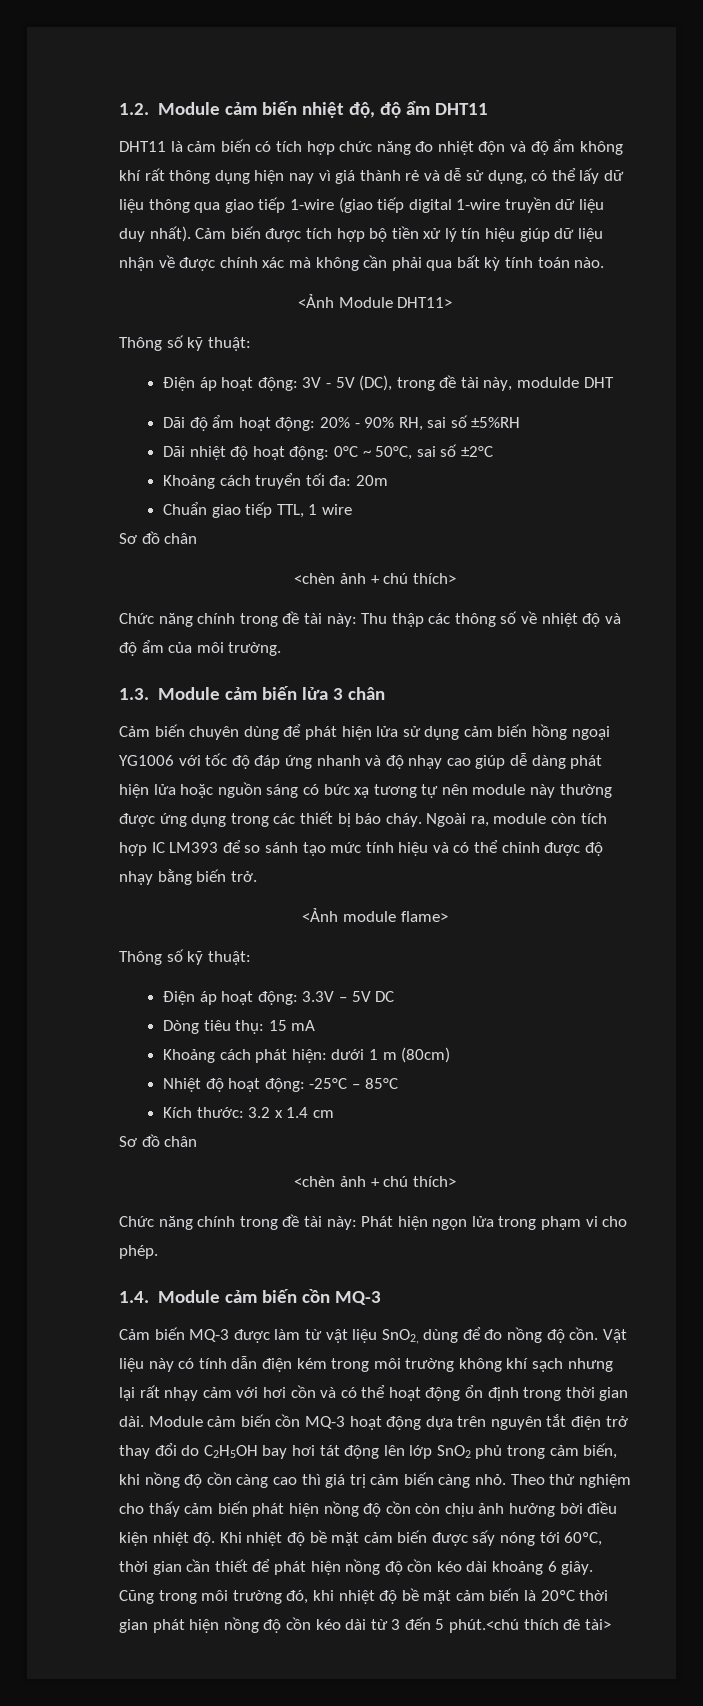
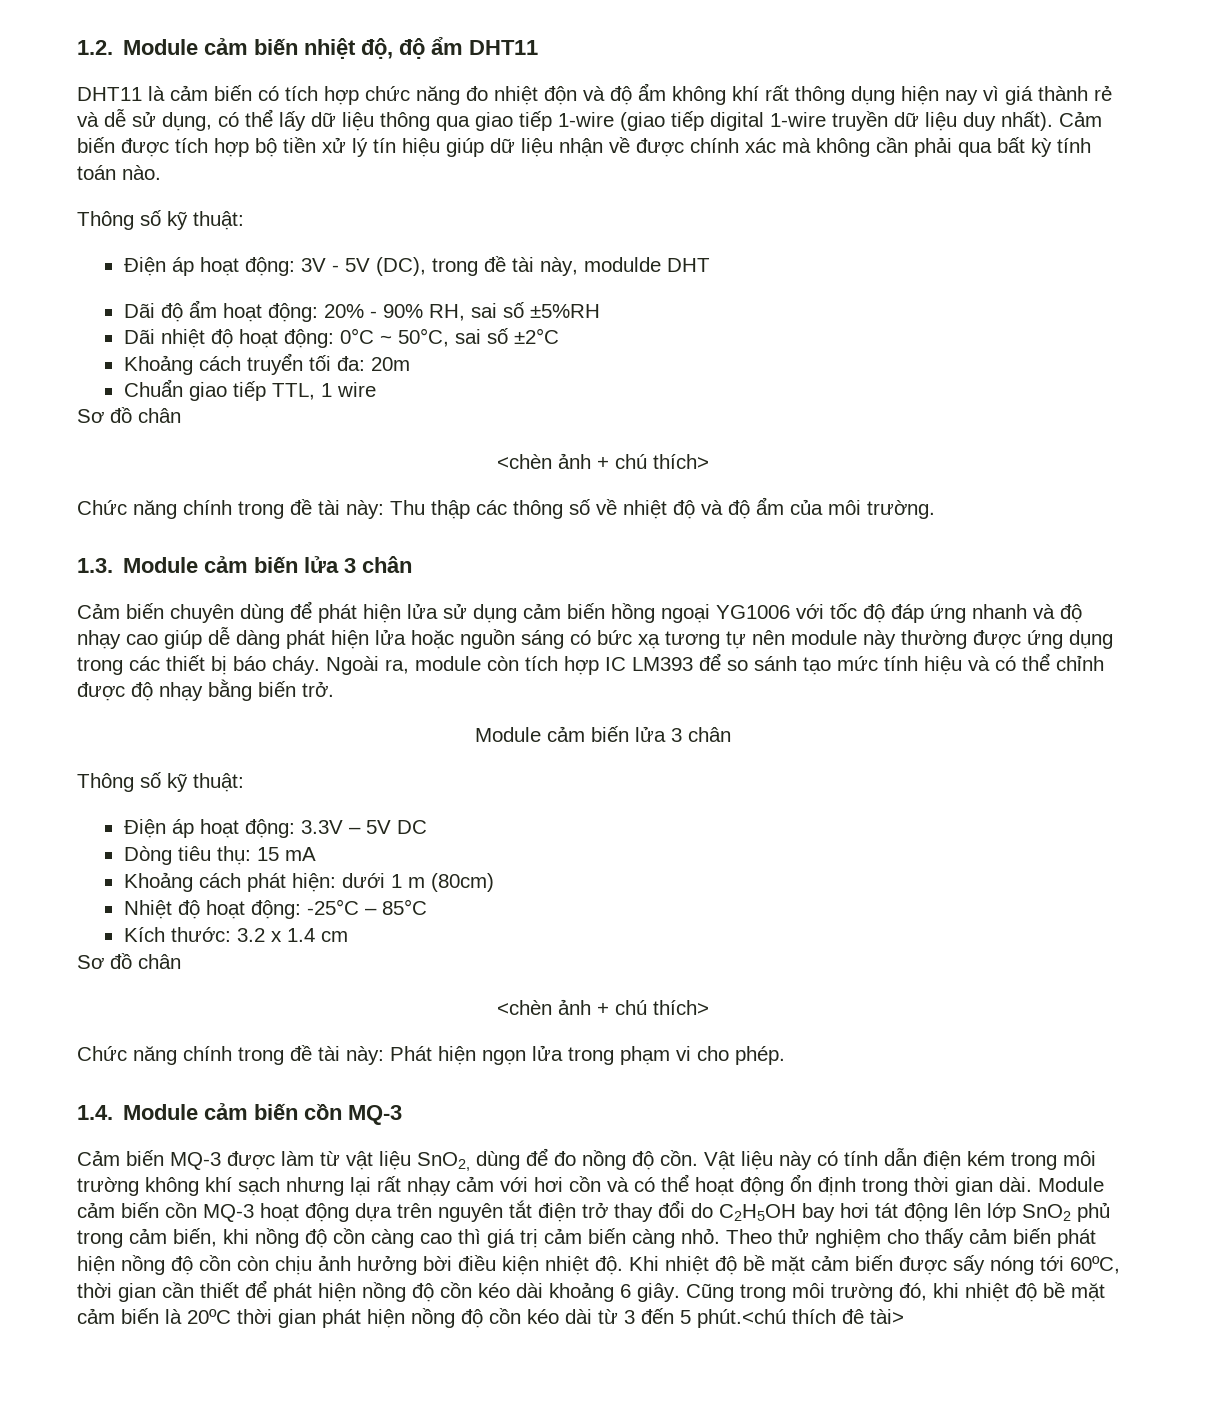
[297,294,453,308] // <Ảnh Module DHT11> -> (161, 172) none
[302,908,448,922] <Ảnh module flame> -> [475,726,731,742] Module cảm biến lửa 3 chân

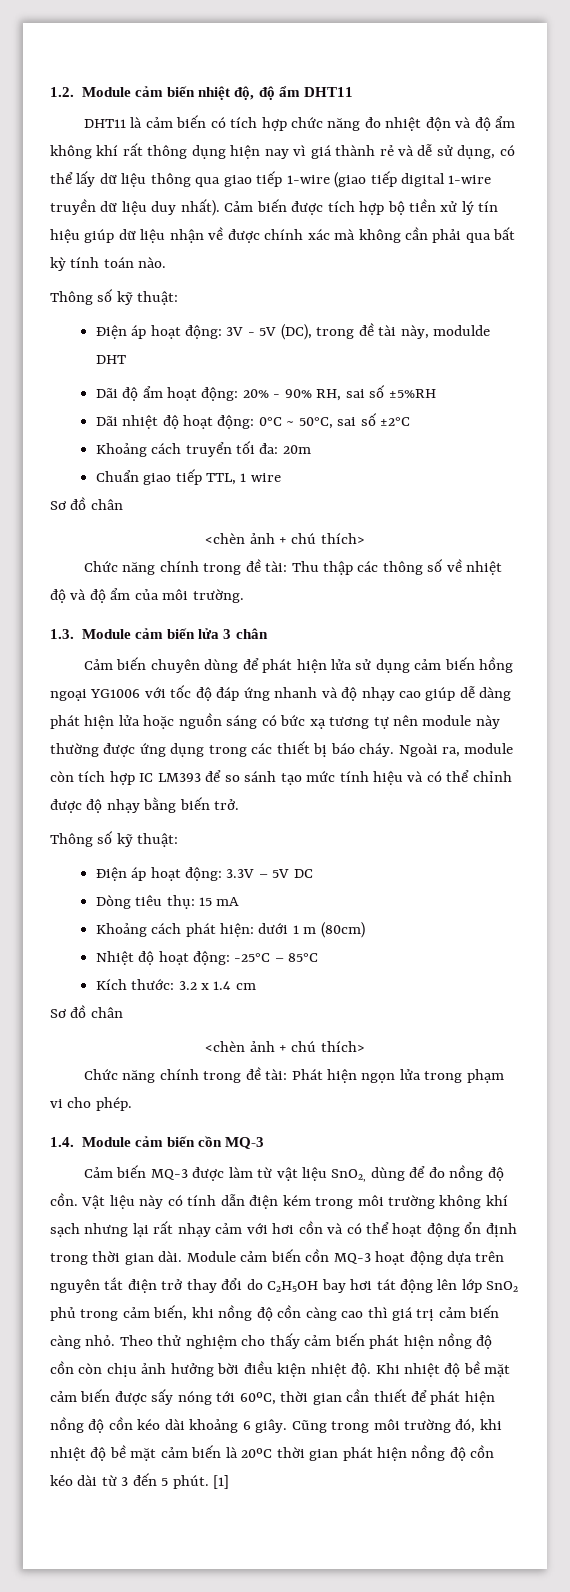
[318,500,384,519] tài này: -> [265,561,288,572] tài:
[475,726,731,742] // Module cảm biến lửa 3 chân -> (240, 804) none
[318,1046,384,1065] tài này: -> [265,1069,288,1080] tài:
[697,1309,904,1328] phút.<chú thích đê tài> -> [172,1475,230,1489] phút. [1]

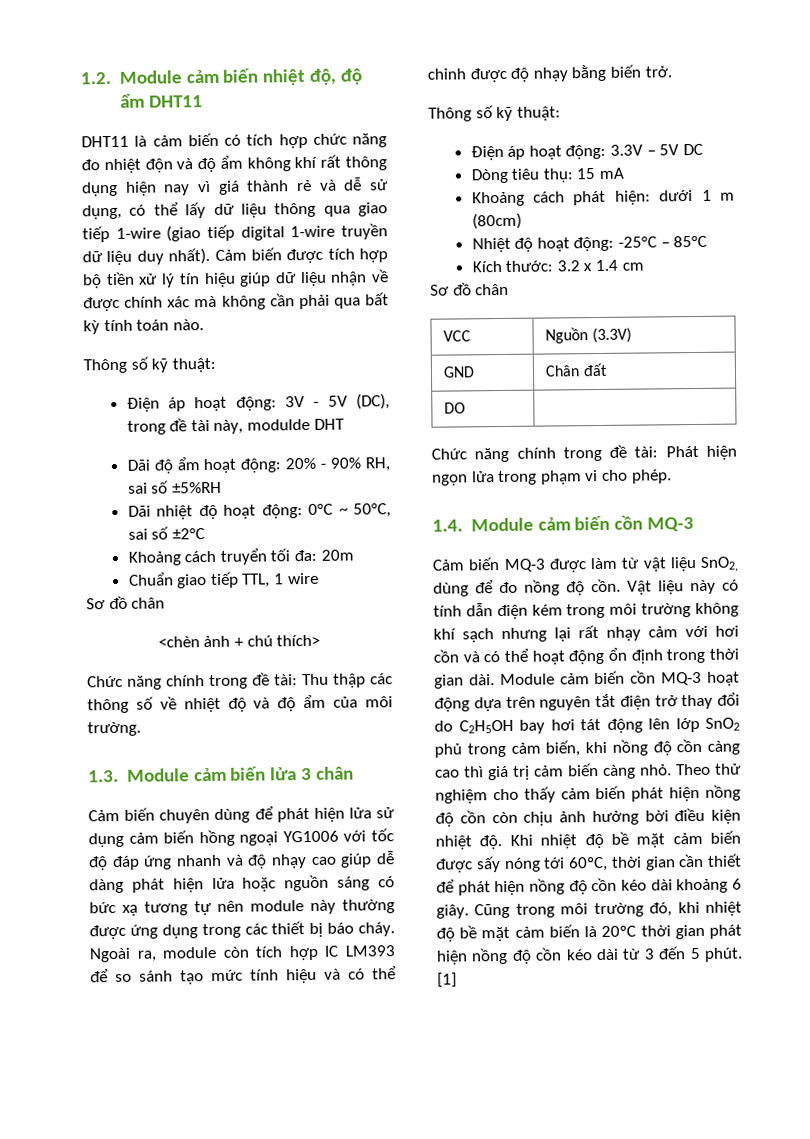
[205,1041,365,1052] // <chèn ảnh + chú thích> -> [443,330,472,342] [545,327,632,344] [443,366,476,378] [545,362,608,377] [444,402,467,414] // VCC | Nguồn (3.3V) // GND | Chân đất // DO |

